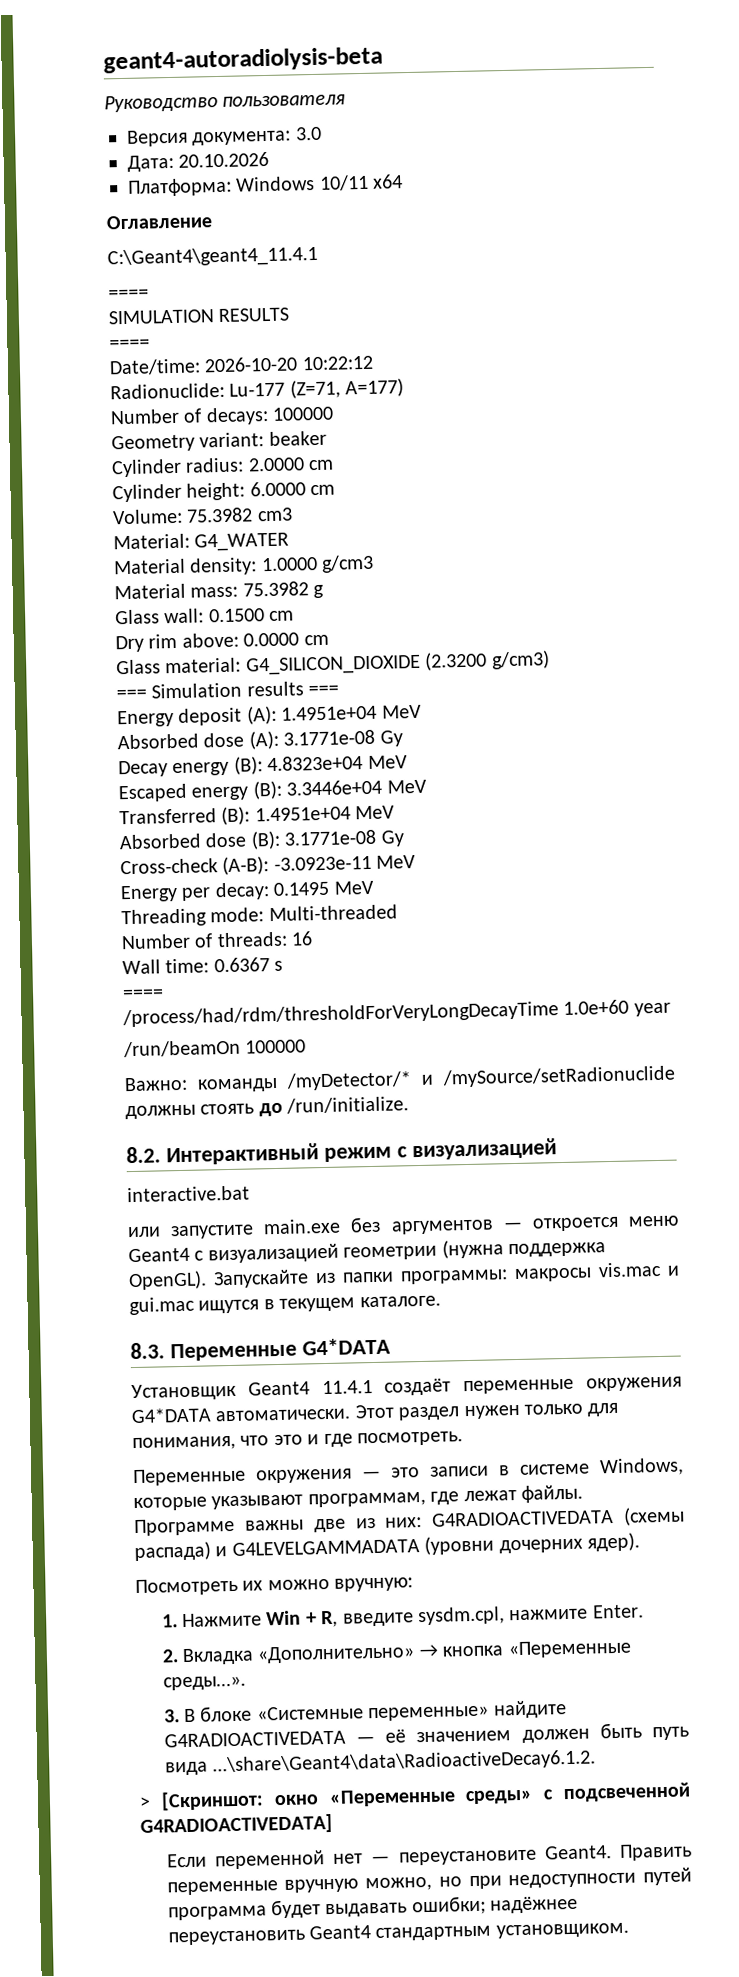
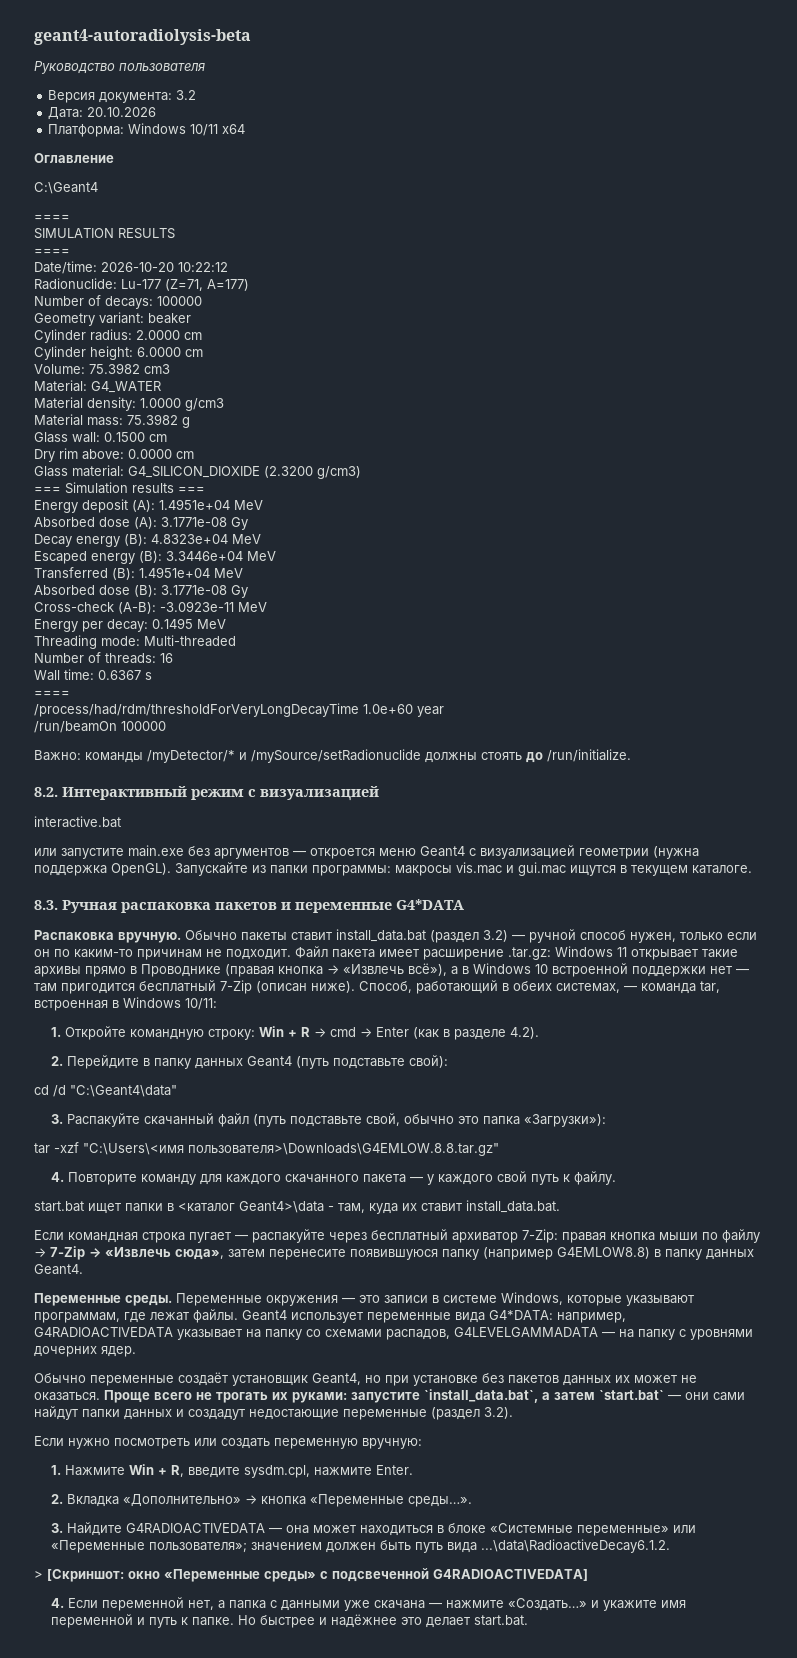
[294,126,322,141] 3.0 -> [176,90,197,100] 3.2
[107,245,318,269] C:\Geant4\geant4_11.4.1 -> [34,182,98,194] C:\Geant4
[169,1337,391,1362] [131,1376,682,1402] [131,1402,620,1424] [132,1431,463,1452] Переменные G4*DATA // Установщик Geant4 11.4.1 создаёт переменные окружения G4*DATA автоматически. Этот раздел нужен только для понимания, что это и где посмотреть. // -> [62,899,464,913] [34,929,757,943] [34,946,738,960] [34,963,749,977] [34,980,720,994] [34,997,217,1011] [51,1026,540,1040] [51,1055,449,1069] [34,1085,177,1097] [51,1113,607,1127] [34,1142,499,1156] [51,1171,617,1185] [34,1200,560,1214] [34,1229,760,1243] [34,1246,754,1260] [34,1264,83,1275] [34,1293,172,1306] Ручная распаковка пакетов и переменные G4*DATA // Распаковка вручную. Обычно пакеты ставит install_data.bat (раздел 3.2) — ручной способ нужен, только если он по каким-то причинам не подходит. Файл пакета имеет расширение .tar.gz: Windows 11 открывает такие архивы прямо в Проводнике (правая кнопка → «Извлечь всё»), а в Windows 10 встроенной поддержки нет — там пригодится бесплатный 7-Zip (описан ниже). Способ, работающий в обеих системах, — команда tar, встроенная в Windows 10/11: // 1. Откройте командную строку: Win + R → cmd → Enter (как в разделе 4.2). // 2. Перейдите в папку данных Geant4 (путь подставьте свой): // cd /d "C:\Geant4\data" // 3. Распакуйте скачанный файл (путь подставьте свой, обычно это папка «Загрузки»): // tar -xzf "C:\Users\<имя пользователя>\Downloads\G4EMLOW.8.8.tar.gz" // 4. Повторите команду для каждого скачанного пакета — у каждого свой путь к файлу. // start.bat ищет папки в <каталог Geant4>\data - там, куда их ставит install_data.bat. // Если командная строка пугает — распакуйте через бесплатный архиватор 7-Zip: правая кнопка мыши по файлу → 7-Zip → «Извлечь сюда», затем перенесите появившуюся папку (например G4EMLOW8.8) в папку данных Geant4. // Переменные среды.
[134,1506,685,1537] [134,1532,640,1562] [135,1577,330,1597] Программе важны две из них: G4RADIOACTIVEDATA (схемы распада) и G4LEVELGAMMADATA (уровни дочерних ядер). // Посмотреть их можно -> [242,1310,626,1323] [34,1327,753,1340] [34,1346,136,1357] [34,1372,697,1386] [34,1389,745,1403] [34,1406,513,1420] [34,1436,358,1449] Geant4 использует переменные вида G4*DATA: например, G4RADIOACTIVEDATA указывает на папку со схемами распадов, G4LEVELGAMMADATA — на папку с уровнями дочерних ядер. // Обычно переменные создаёт установщик Geant4, но при установке без пакетов данных их может не оказаться. Проще всего не трогать их руками: запустите `install_data.bat`, а затем `start.bat` — они сами найдут папки данных и создадут недостающие переменные (раздел 3.2). // Если нужно посмотреть или создать переменную
[183,1700,567,1723] [163,1729,407,1748] В блоке «Системные переменные» найдите G4RADIOACTIVEDATA — её -> [67,1522,697,1536] [51,1540,248,1553] Найдите G4RADIOACTIVEDATA — она может находиться в блоке «Системные переменные» или «Переменные пользователя»;
[211,1749,596,1775] ...\share\Geant4\data\RadioactiveDecay6.1.2. -> [481,1539,671,1553] ...\data\RadioactiveDecay6.1.2.
(333, 1824) none -> [51,1598,65,1608] 4.
[333,1843,692,1866] [166,1867,692,1896] [167,1895,579,1921] [167,1922,629,1946] нет — переустановите Geant4. Править переменные вручную можно, но при недоступности путей программа будет выдавать ошибки; надёжнее переустановить Geant4 стандартным установщиком. -> [188,1598,687,1611] [51,1614,529,1628] нет, а папка с данными уже скачана — нажмите «Создать…» и укажите имя переменной и путь к папке. Но быстрее и надёжнее это делает start.bat.

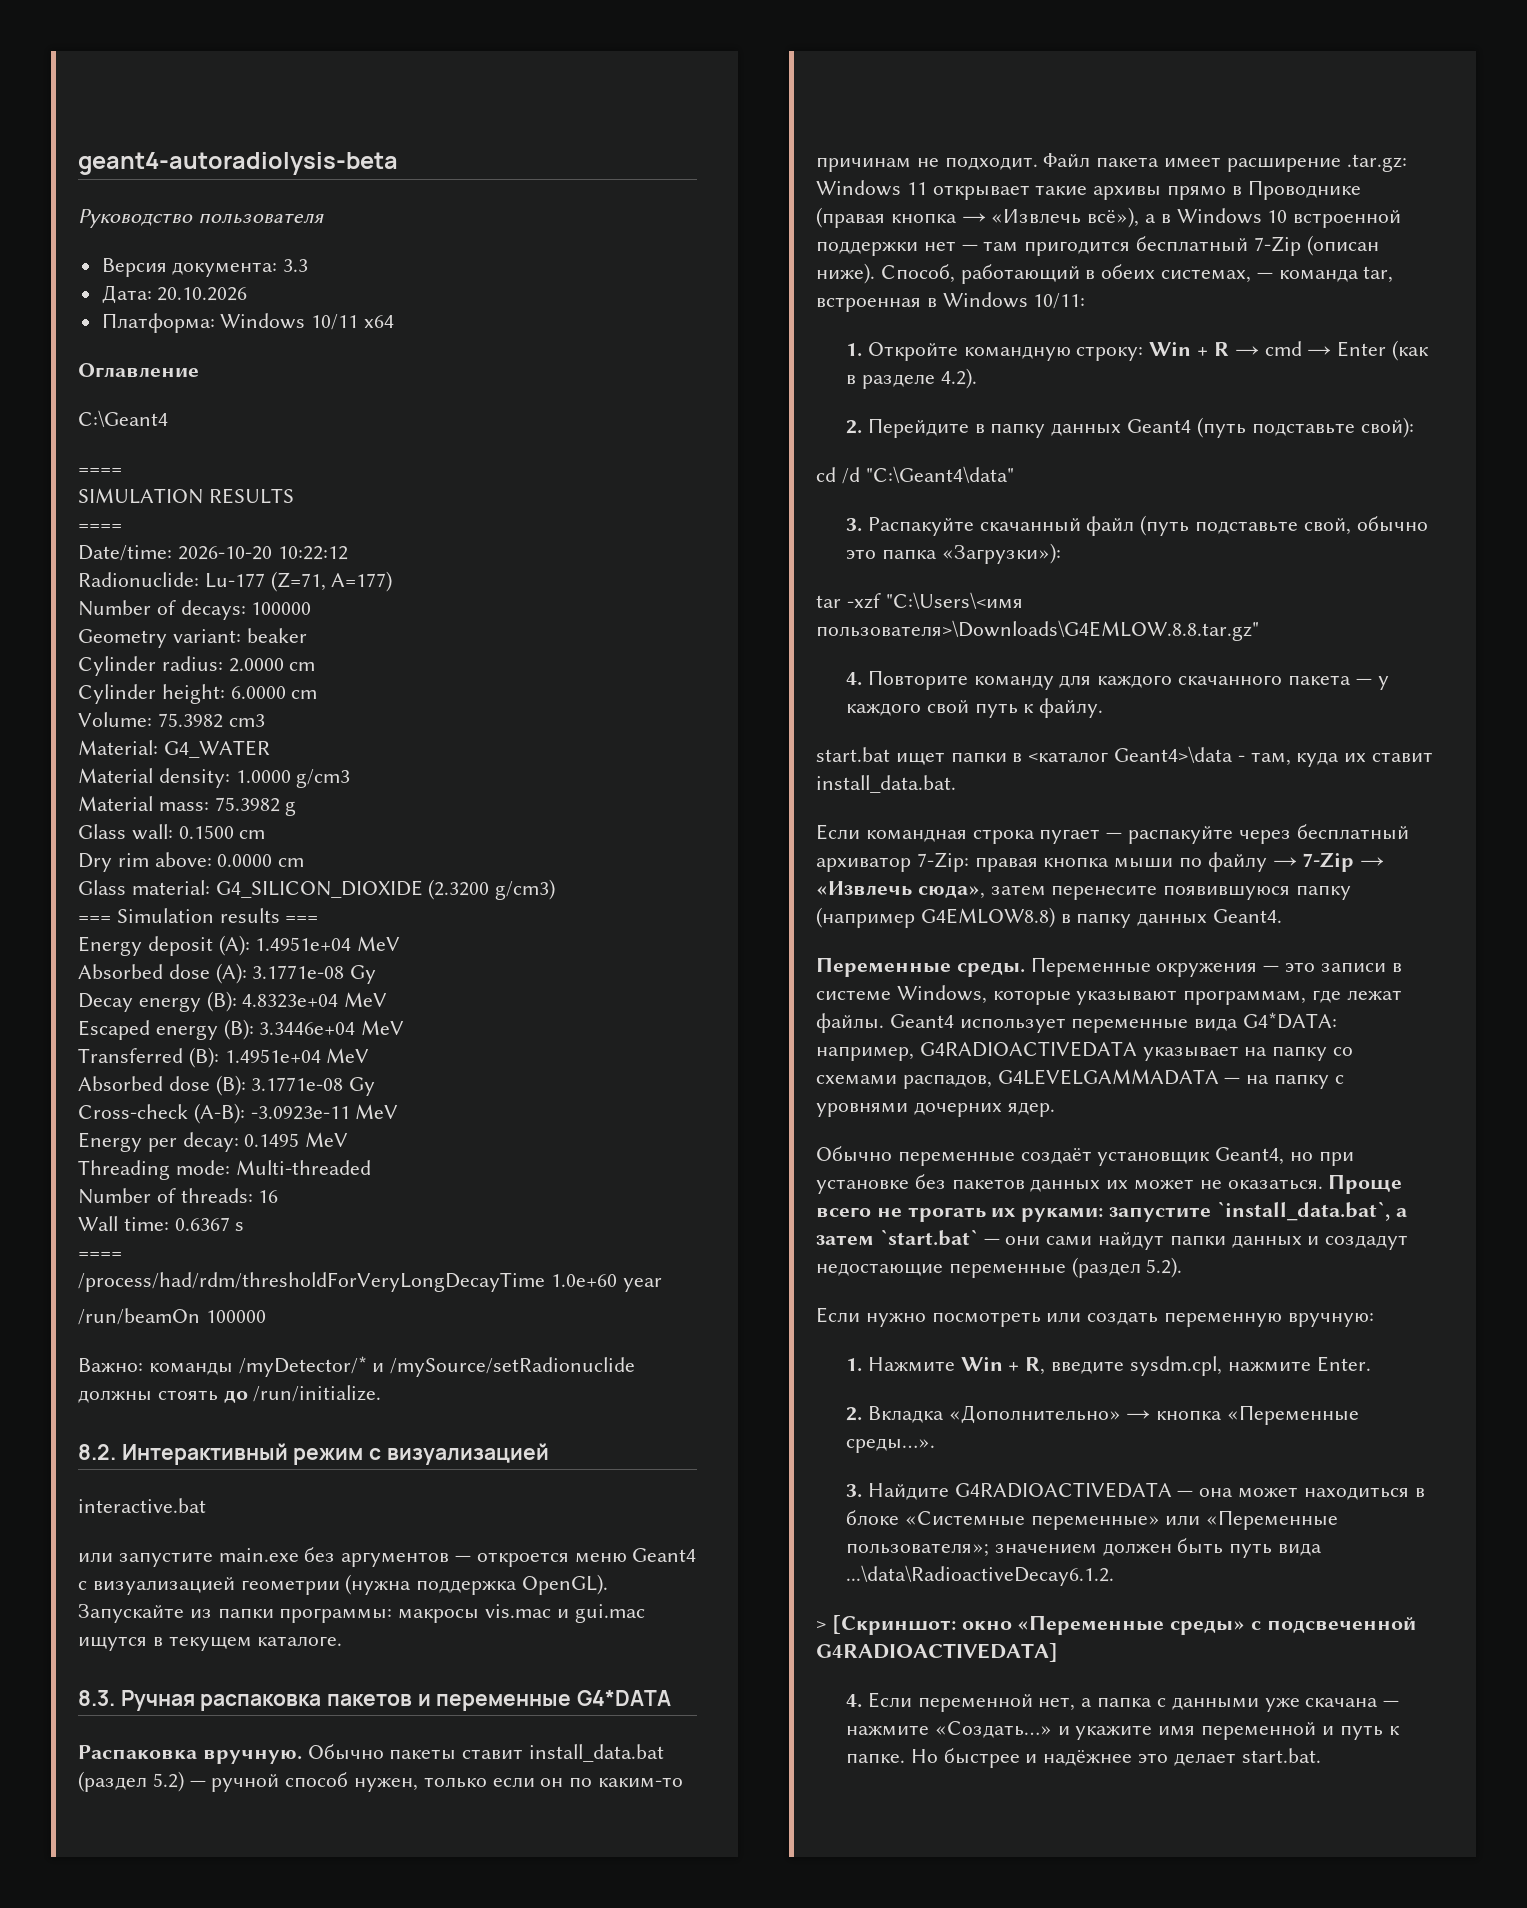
[176,90,197,100] 3.2 -> [283,259,309,272] 3.3
[483,930,508,942] 3.2) -> [152,1771,184,1792] 5.2)
[484,1407,513,1419] 3.2). -> [1146,1257,1183,1278] 5.2).

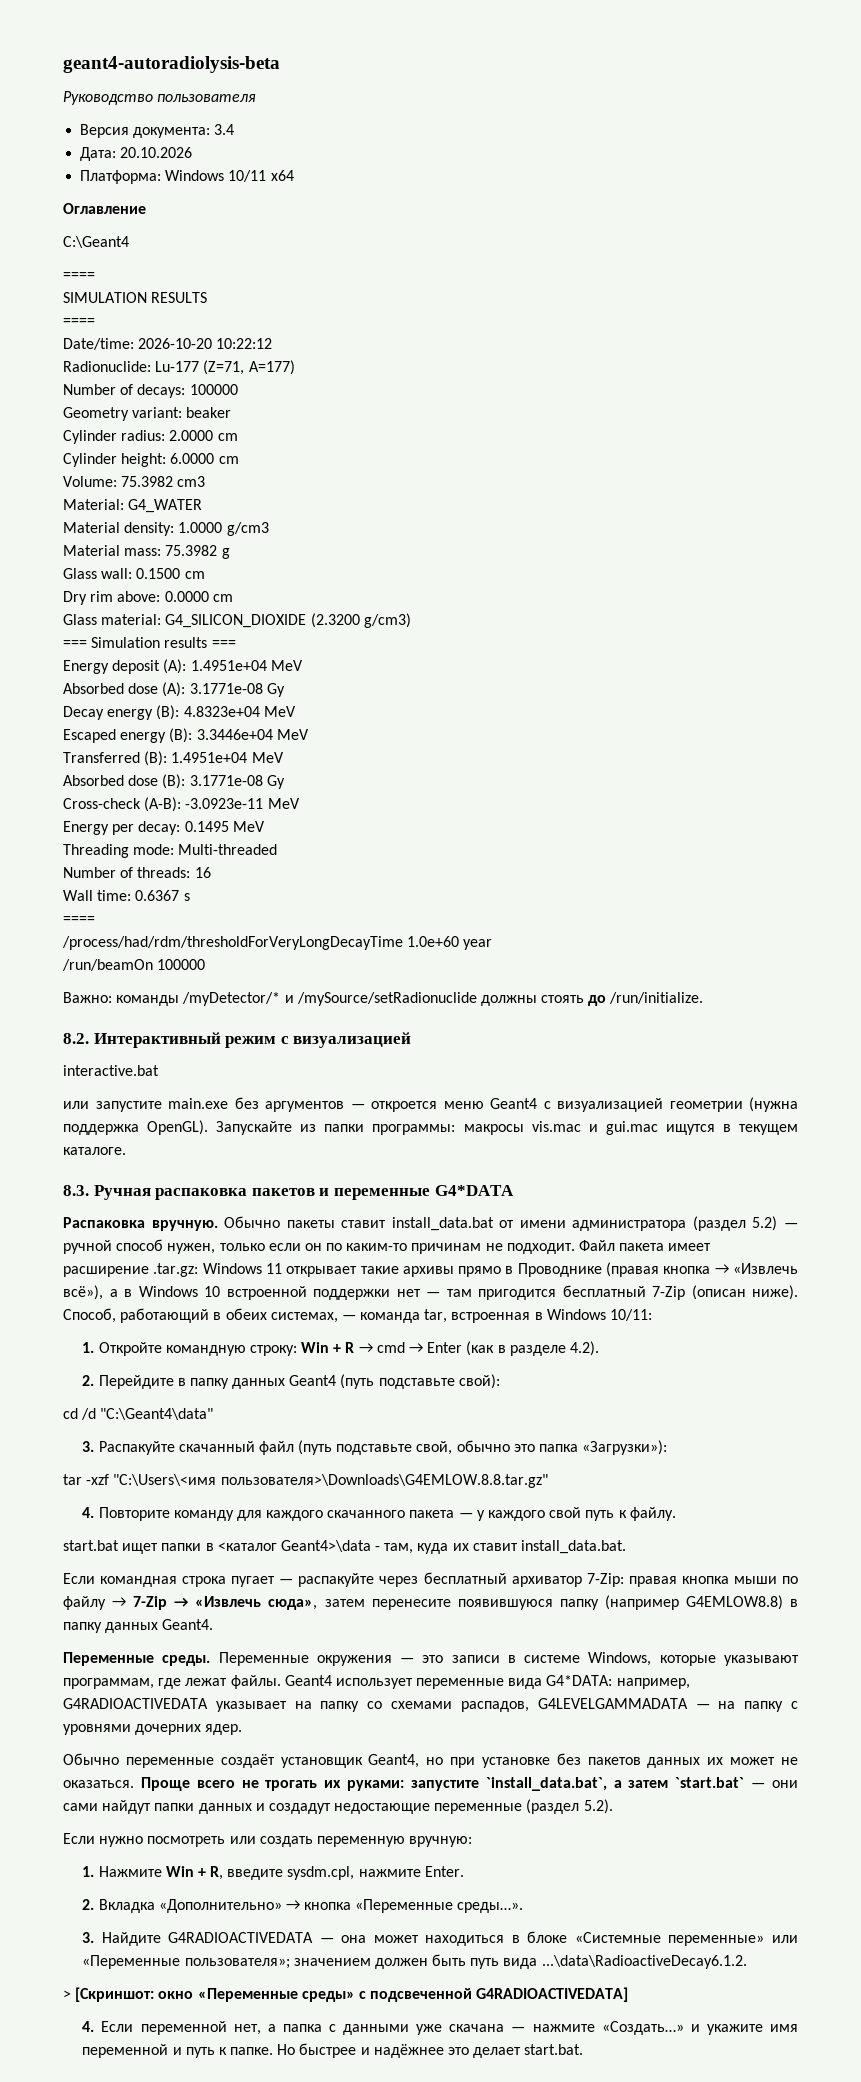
[283,259,309,272] 3.3 -> [214,124,235,135] 3.4
(665, 1753) none -> [499,1220,687,1231] от имени администратора

